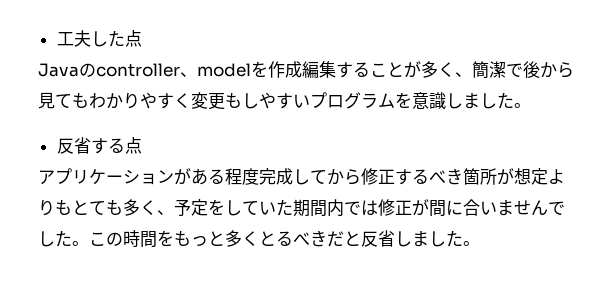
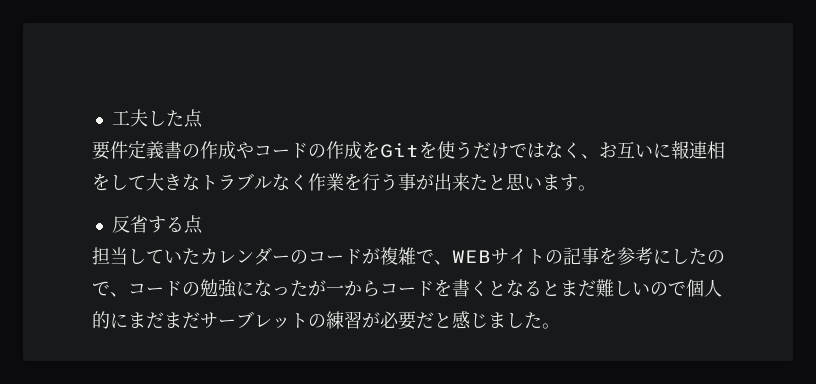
[38,61,574,79] [38,92,531,110] [56,137,142,154] [38,168,565,185] [38,199,565,217] [38,230,412,248] Javaのcontroller、modelを作成編集することが多く、簡潔で後から見てもわかりやすく変更もしやすいプログラムを意識しました。 // 反省する点 // アプリケーションがある程度完成してから修正するべき箇所が想定よりもとても多く、予定をしていた期間内では修正が間に合いませんでした。この時間をもっと多くとるべきだと反省し -> [92,140,725,160] [92,173,596,191] [111,215,203,234] [92,247,725,265] [92,279,722,298] [92,311,488,330] 要件定義書の作成やコードの作成をGitを使うだけではなく、お互いに報連相をして大きなトラブルなく作業を行う事が出来たと思います。 // 反省する点 // 担当していたカレンダーのコードが複雑で、WEBサイトの記事を参考にしたので、コードの勉強になったが一からコードを書くとなるとまだ難しいので個人的にまだまだサーブレットの練習が必要だと感じ

